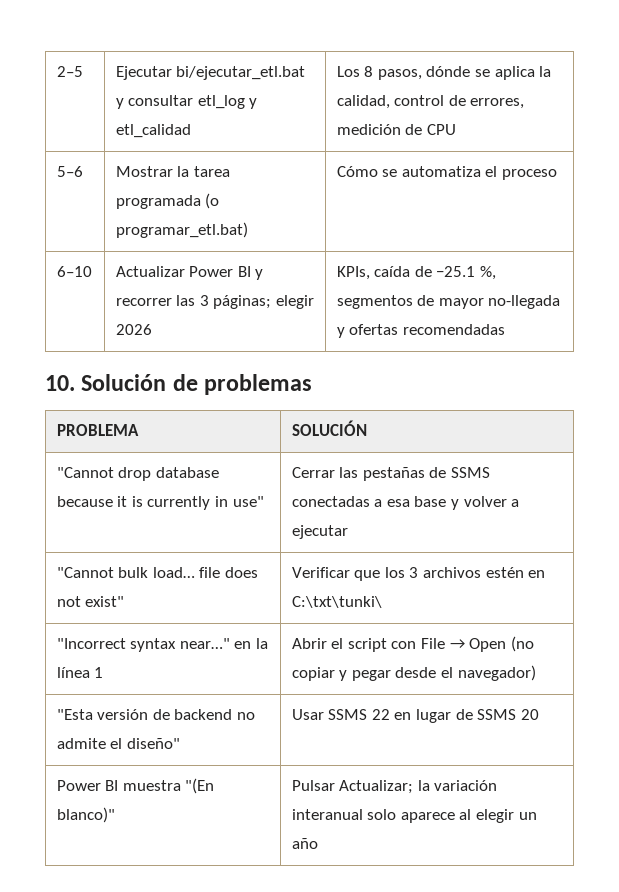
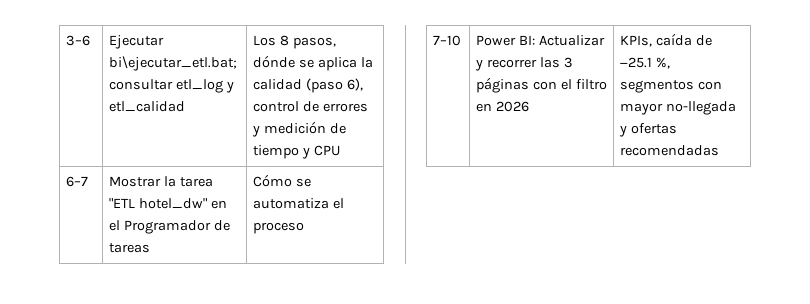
[56,66,83,77] 2–5 -> [66,35,91,46] 3–6
[176,66,306,80] [115,98,124,109] bi/ejecutar_etl.bat y -> [109,56,238,71] bi\ejecutar_etl.bat;
[336,95,525,109] [336,124,423,135] calidad, control de errores, medición de -> [253,78,363,93] [253,101,368,112] [252,121,346,137] [253,145,311,159] calidad (paso 6), control de errores y medición de tiempo y
[56,166,83,177] 5–6 -> [66,176,89,187] 6–7
[115,193,220,209] [115,222,248,238] programada (o programar_etl.bat) -> [109,198,227,209] [109,220,230,234] [109,243,151,253] "ETL hotel_dw" en el Programador de tareas
[56,266,92,277] [115,266,264,280] [115,295,314,309] 6–10 | Actualizar Power BI y recorrer las 3 páginas; elegir -> [433,35,462,46] [476,35,605,46] [475,57,573,71] [476,77,607,93] [476,103,493,112] 7–10 | Power BI: Actualizar y recorrer las 3 páginas con el filtro en
[417,295,435,306] de -> [698,81,723,90] con
[45,374,313,395] [56,424,139,436] [291,420,367,436] [56,467,219,481] [56,496,264,510] [291,467,490,481] [291,496,520,510] [291,525,348,539] [56,567,258,578] [56,596,125,607] [291,567,546,581] [291,596,382,608] [56,638,268,652] [56,667,104,678] [291,636,534,652] [291,665,536,681] [56,709,255,720] [56,738,180,749] [291,709,539,723] [56,778,215,794] [56,807,115,823] [291,780,498,794] [291,809,537,823] [291,838,318,849] // 10. Solución de problemas // PROBLEMA | SOLUCIÓN // "Cannot drop database because it is currently in use" | Cerrar las pestañas de SSMS conectadas a esa base y volver a ejecutar // "Cannot bulk load… file does not exist" | Verificar que los 3 archivos estén en C:\txt\tunki\ // "Incorrect syntax near…" en la línea 1 | Abrir el script con File → Open (no copiar y pegar desde el navegador) // "Esta versión de backend no admite el diseño" | Usar SSMS 22 en lugar de SSMS 20 // Power BI muestra "(En blanco)" | Pulsar Actualizar; la variación interanual solo aparece al elegir un año -> (720, 150) none

